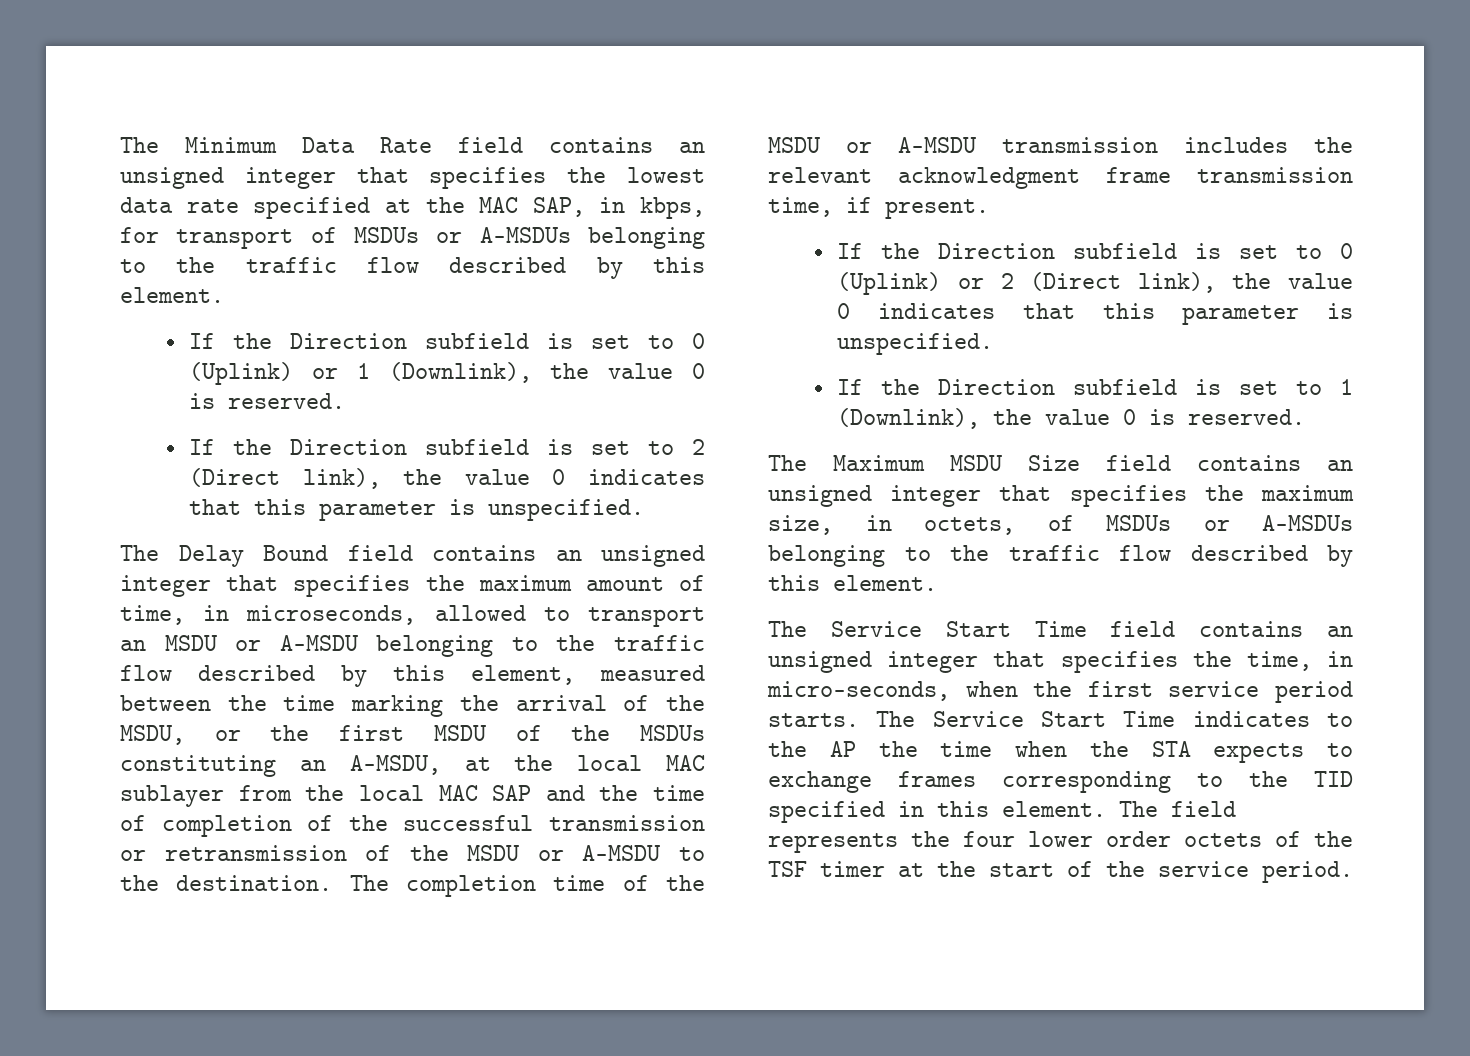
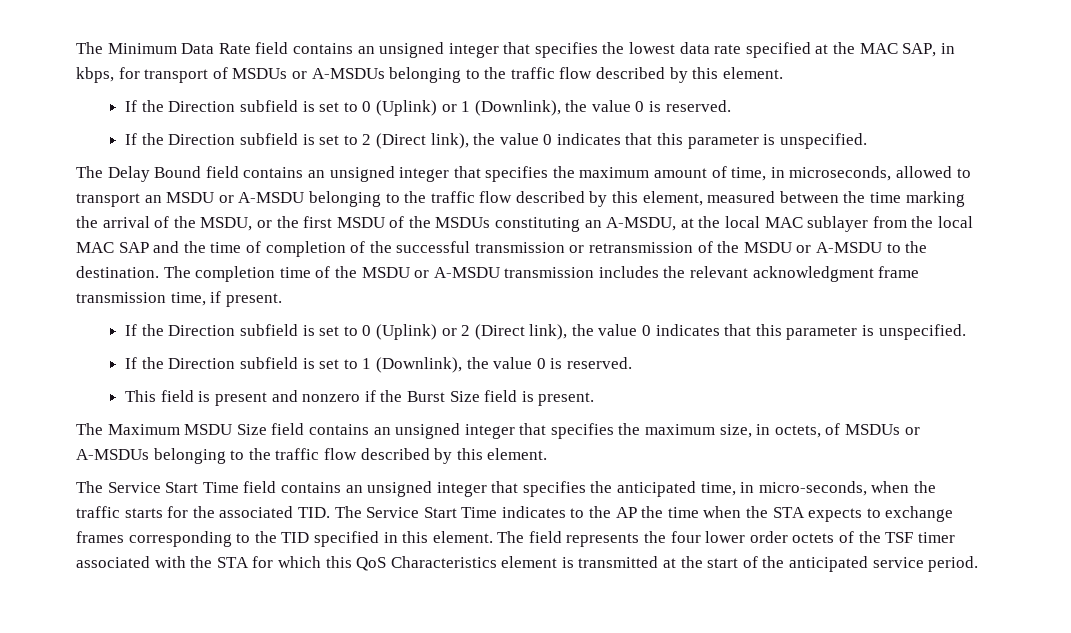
(1306, 417) none -> [125,390,595,406] // This field is present and nonzero if the Burst Size field is present.
(1232, 659) none -> [617,481,697,497] anticipated
[1087,681,1353,703] [768,713,859,727] first service period starts. -> [76,506,330,518] traffic starts for the associated TID.
(885, 869) none -> [76,556,659,571] associated with the STA for which this QoS Characteristics element is transmitted
(1145, 869) none -> [789,556,869,572] anticipated

